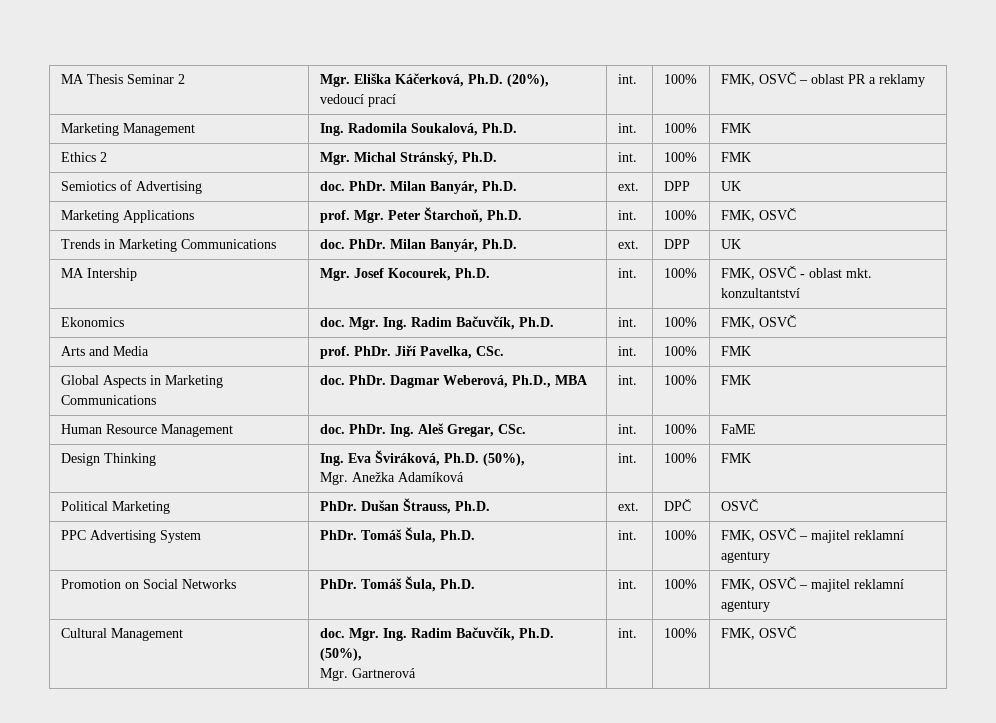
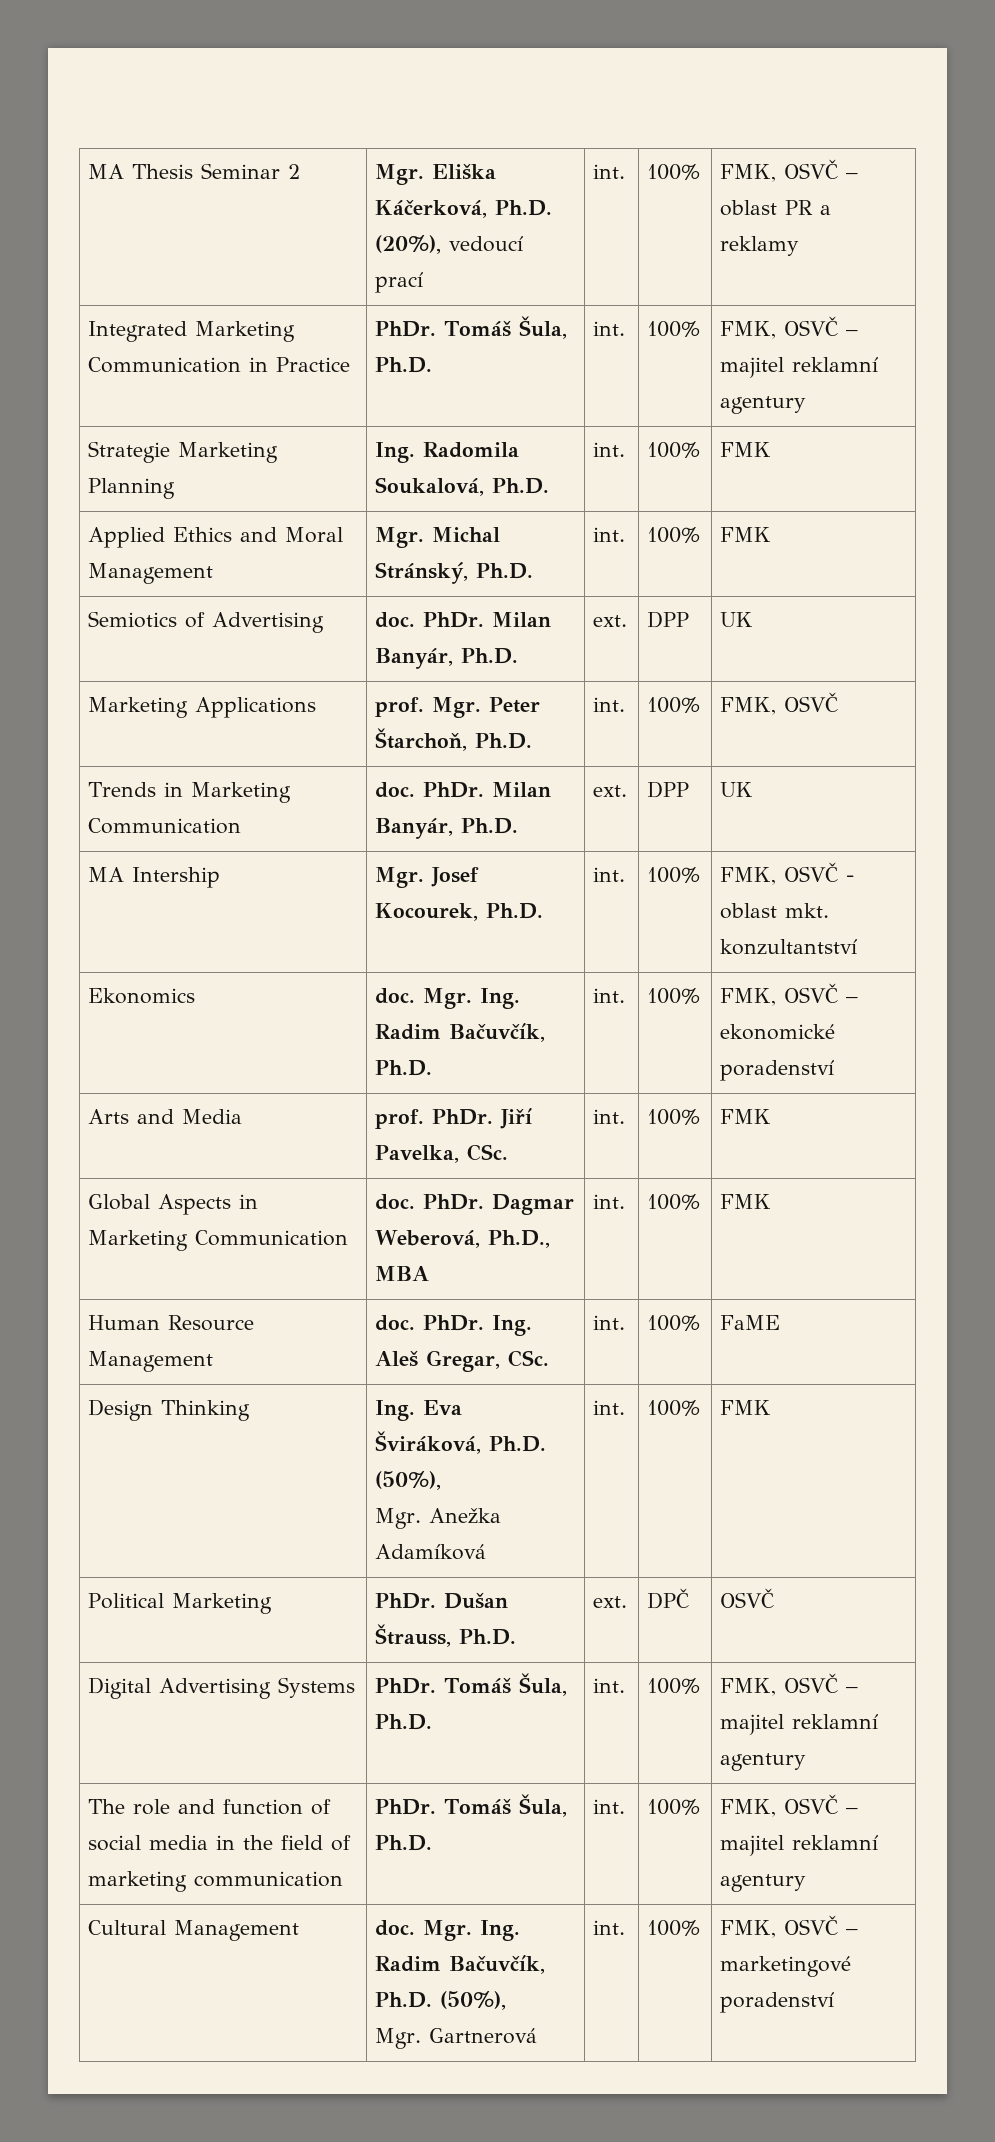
[60,123,195,136] Marketing Management -> [88,321,296,342] [88,357,351,373] [375,316,568,339] [375,357,433,373] [593,321,626,336] [647,321,701,337] [720,316,859,339] [720,357,879,378] [720,396,807,414] [88,441,279,463] [88,478,176,499] Integrated Marketing Communication in Practice | PhDr. Tomáš Šula, Ph.D. | int. | 100% | FMK, OSVČ – majitel reklamní agentury // Strategie Marketing Planning
[60,152,107,162] Ethics 2 -> [88,527,344,548] [88,563,214,584] Applied Ethics and Moral Management
[180,239,276,249] Communications -> [88,818,242,834] Communication
(796, 321) none -> [846,997,859,1003] [720,1024,836,1040] [720,1060,835,1081] – ekonomické poradenství
[60,395,156,405] Communications -> [195,1230,349,1246] Communication
[60,530,201,543] PPC Advertising System -> [88,1677,356,1699] Digital Advertising Systems
[60,579,236,589] Promotion on Social Networks -> [88,1799,332,1815] [88,1835,352,1851] [88,1871,344,1892] The role and function of social media in the field of marketing communication
(796, 632) none -> [846,1929,859,1935] [720,1956,852,1977] [720,1992,835,2013] – marketingové poradenství

